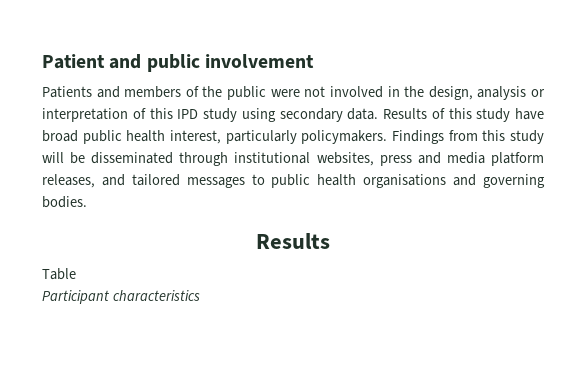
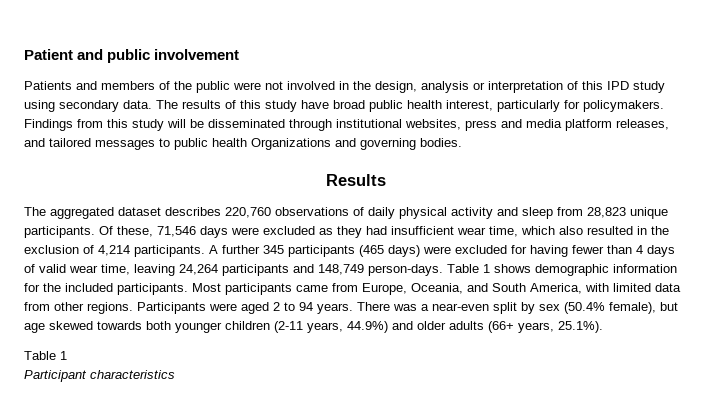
[383,108,427,119] Results -> [156,100,221,109] The results
(297, 137) none -> [564,100,580,109] for
[363,174,447,188] organisations -> [251,138,331,150] Organizations
[42,268,76,280] Table -> [24,207,668,219] [24,226,669,238] [24,245,675,257] [24,264,677,276] [24,283,681,295] [24,302,678,314] [24,321,603,333] [24,351,67,360] The aggregated dataset describes 220,760 observations of daily physical activity and sleep from 28,823 unique participants. Of these, 71,546 days were excluded as they had insufficient wear time, which also resulted in the exclusion of 4,214 participants. A further 345 participants (465 days) were excluded for having fewer than 4 days of valid wear time, leaving 24,264 participants and 148,749 person-days. Table 1 shows demographic information for the included participants. Most participants came from Europe, Oceania, and South America, with limited data from other regions. Participants were aged 2 to 94 years. There was a near-even split by sex (50.4% female), but age skewed towards both younger children (2-11 years, 44.9%) and older adults (66+ years, 25.1%). // Table 1

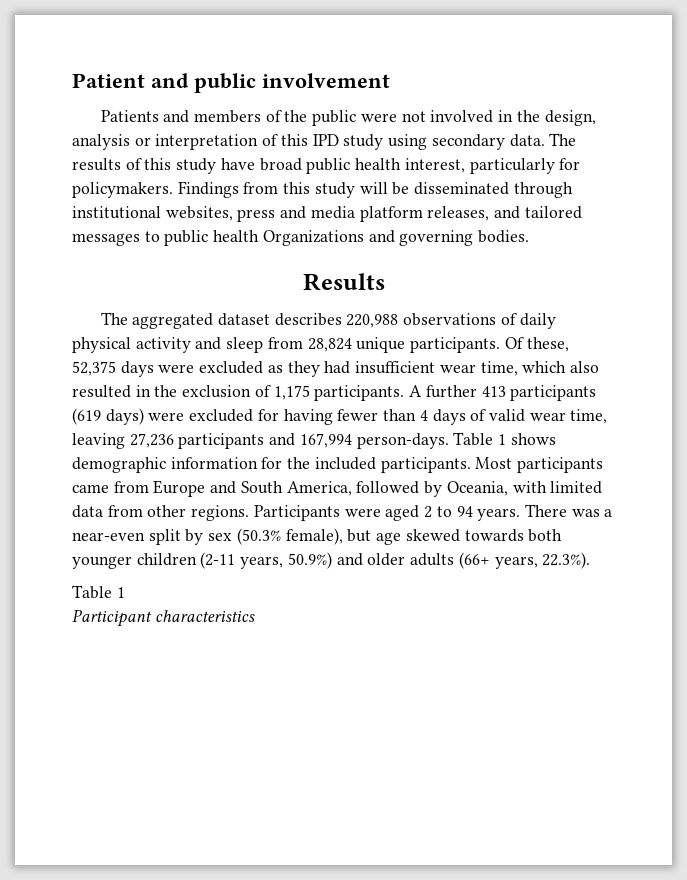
[225,207,271,218] 220,760 -> [346,314,399,328] 220,988
[587,207,626,218] 28,823 -> [307,338,352,352] 28,824
[157,226,196,237] 71,546 -> [72,361,116,376] 52,375
[98,245,130,256] 4,214 -> [273,385,310,400] 1,175
[263,245,384,257] 345 participants (465 -> [481,385,597,401] [72,408,101,425] 413 participants (619
[179,264,218,275] 24,264 -> [129,433,174,448] 27,236
[318,264,364,275] 148,749 -> [299,433,352,448] 167,994
[362,283,463,295] Europe, Oceania, -> [153,480,206,497] Europe
(582, 288) none -> [356,481,508,497] followed by Oceania,
[564,302,605,314] (50.4% -> [236,528,281,545] (50.3%
[347,321,388,333] 44.9%) -> [287,552,332,569] 50.9%)
[558,321,603,333] 25.1%). -> [542,552,591,569] 22.3%).

